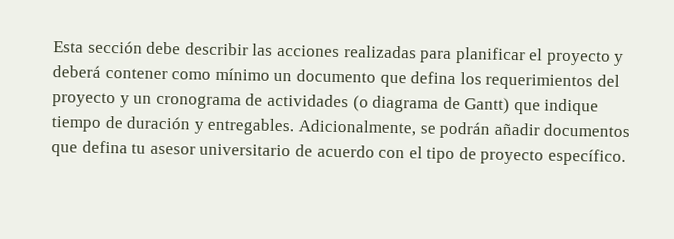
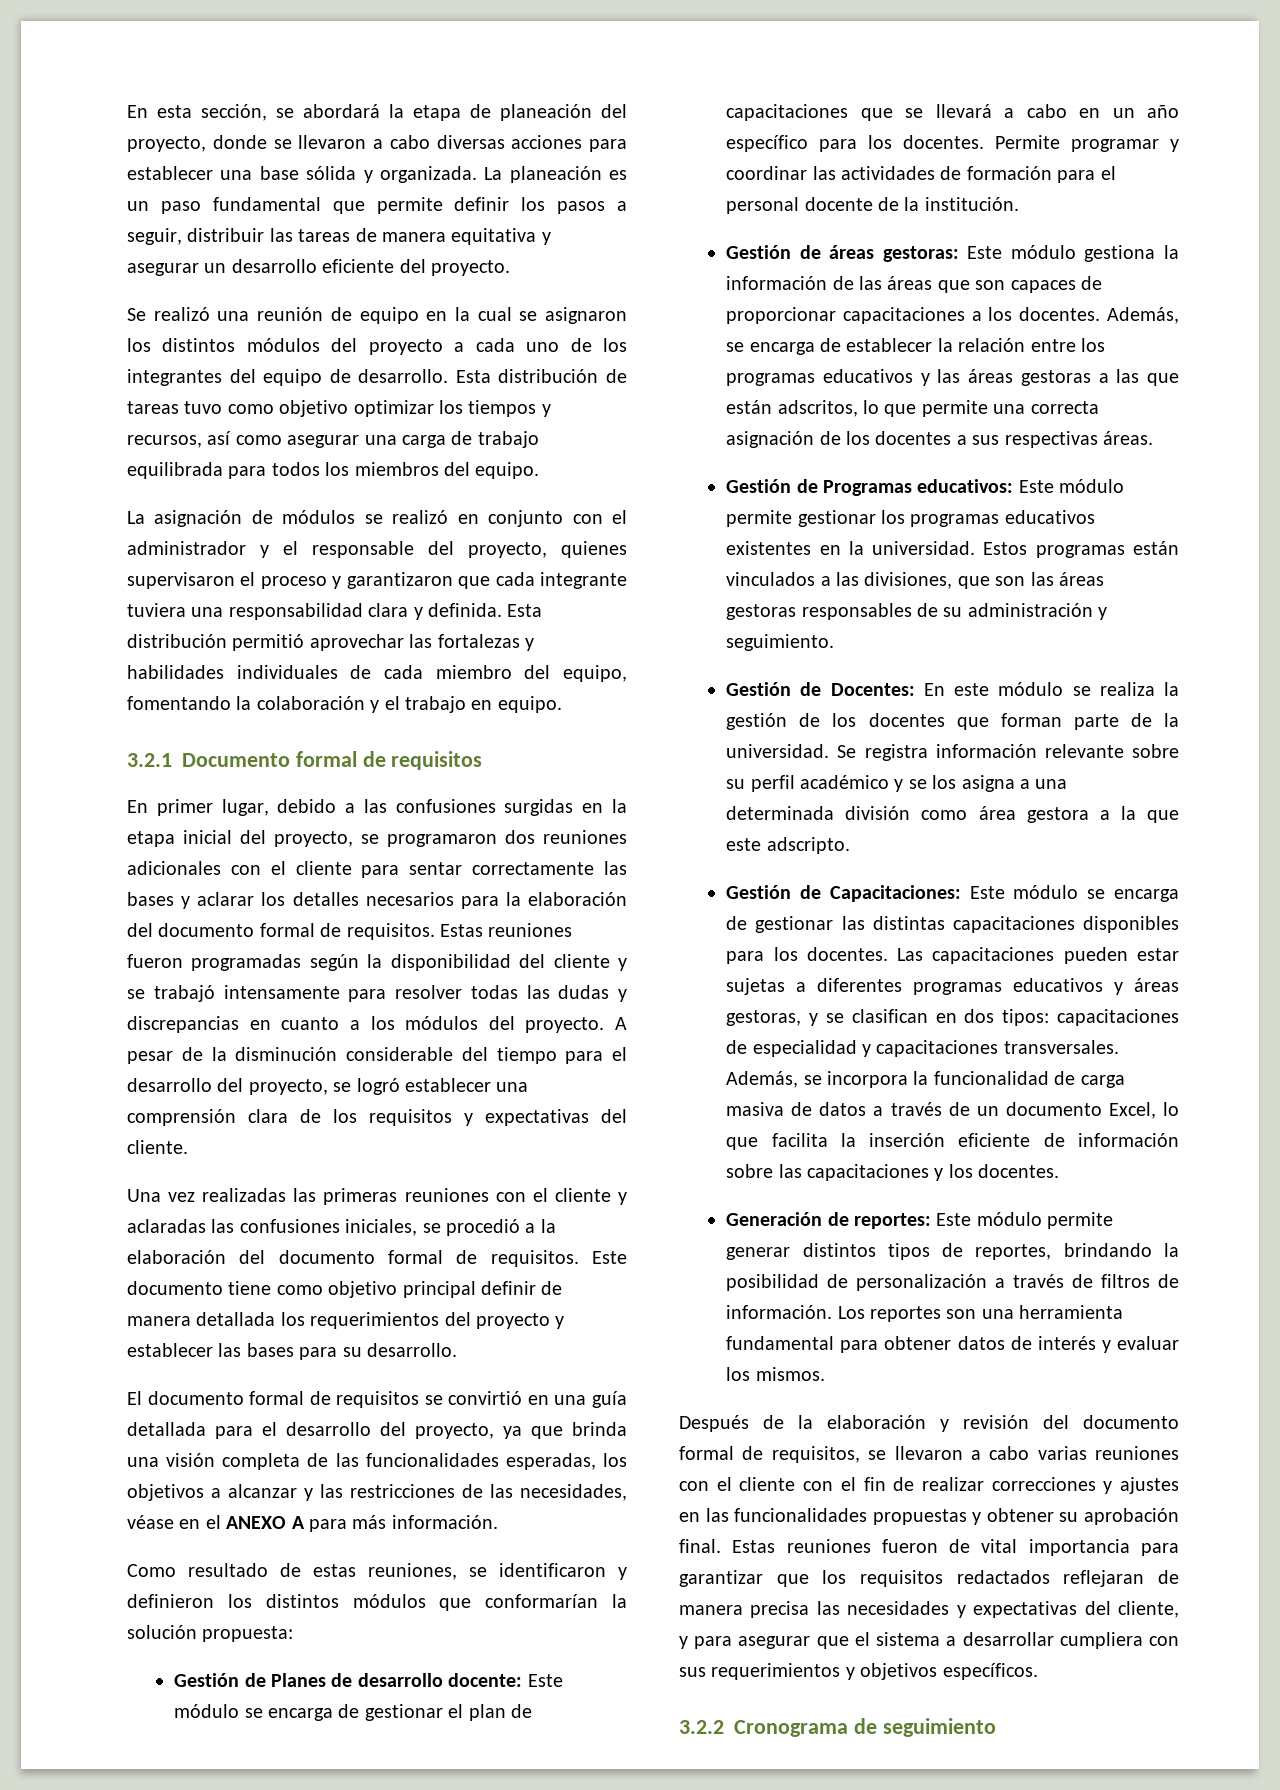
[53,40,625,66] [52,65,457,88] Esta sección debe describir las acciones realizadas para planificar el proyecto y deberá contener como mínimo un documento que defina -> [127,104,627,121] [127,135,627,152] [127,166,627,183] [127,197,627,214] [127,228,551,245] [127,259,510,276] [127,307,627,324] [127,338,627,355] [127,369,627,386] [127,400,551,417] [127,431,539,448] [127,462,540,479] [127,510,627,527] [127,541,627,558] [127,572,627,589] [127,603,543,620] [127,634,534,651] [127,665,627,682] [127,696,562,713] [127,751,483,770] [127,799,627,816] [127,830,627,847] [127,861,627,878] [127,892,627,909] [127,923,573,940] [127,954,627,971] [127,985,627,1002] [127,1016,627,1033] [127,1047,627,1064] [127,1078,529,1095] [127,1109,627,1126] [127,1140,188,1154] [127,1188,627,1205] [127,1219,556,1236] [127,1250,627,1267] [127,1281,563,1298] [127,1312,276,1326] En esta sección, se abordará la etapa de planeación del proyecto, donde se llevaron a cabo diversas acciones para establecer una base sólida y organizada. La planeación es un paso fundamental que permite definir los pasos a seguir, distribuir las tareas de manera equitativa y asegurar un desarrollo eficiente del proyecto. // Se realizó una reunión de equipo en la cual se asignaron los distintos módulos del proyecto a cada uno de los integrantes del equipo de desarrollo. Esta distribución de tareas tuvo como objetivo optimizar los tiempos y recursos, así como asegurar una carga de trabajo equilibrada para todos los miembros del equipo. // La asignación de módulos se realizó en conjunto con el administrador y el responsable del proyecto, quienes supervisaron el proceso y garantizaron que cada integrante tuviera una responsabilidad clara y definida. Esta distribución permitió aprovechar las fortalezas y habilidades individuales de cada miembro del equipo, fomentando la colaboración y el trabajo en equipo. // 3.2.1 Documento formal de requisitos // En primer lugar, debido a las confusiones surgidas en la etapa inicial del proyecto, se programaron dos reuniones adicionales con el cliente para sentar correctamente las bases y aclarar los detalles necesarios para la elaboración del documento formal de requisitos. Estas reuniones fueron programadas según la disponibilidad del cliente y se trabajó intensamente para resolver todas las dudas y discrepancias en cuanto a los módulos del proyecto. A pesar de la disminución considerable del tiempo para el desarrollo del proyecto, se logró establecer una comprensión clara de los requisitos y expectativas del cliente. // Una vez realizadas las primeras reuniones con el cliente y aclaradas las confusiones iniciales, se procedió a la elaboración del documento formal de requisitos. Este documento tiene como objetivo principal definir de manera detallada
[133,93,600,116] [51,115,631,139] [51,140,627,167] un cronograma de actividades (o diagrama de Gantt) que indique tiempo de duración y entregables. Adicionalmente, se podrán añadir documentos que defina tu asesor universitario de acuerdo con el tipo de proyecto específico. -> [127,1343,457,1360] [127,1391,627,1408] [127,1422,627,1439] [127,1453,627,1470] [127,1484,627,1501] [127,1515,498,1532] [127,1563,627,1580] [127,1594,627,1611] [127,1625,294,1642] [174,1673,563,1687] [174,1704,532,1721] [726,104,1179,121] [726,135,1179,152] [726,166,1116,183] [726,197,1019,214] [726,245,1179,262] [726,276,1102,293] [726,307,1179,324] [726,338,1105,355] [726,369,1179,386] [726,400,1099,417] [726,431,1153,448] [726,479,1125,496] [726,510,1095,527] [726,541,1179,558] [726,572,1104,589] [726,603,1108,620] [726,634,835,651] [726,682,1179,696] [726,713,1179,730] [726,744,1179,761] [726,775,1068,792] [726,806,1179,823] [726,837,850,854] [726,885,1179,902] [726,916,1179,933] [726,947,1179,964] [726,978,1179,995] [726,1009,1179,1026] [726,1040,1119,1057] [726,1071,1125,1088] [726,1102,1179,1119] [726,1133,1179,1150] [726,1164,1060,1181] [726,1212,1114,1229] [726,1243,1179,1260] [726,1274,1179,1291] [726,1305,1124,1322] [726,1336,1179,1353] [726,1367,825,1381] [679,1415,1179,1432] [679,1446,1179,1463] [679,1477,1179,1494] [679,1508,1179,1525] [679,1539,1179,1556] [679,1570,1179,1587] [679,1601,1179,1618] [679,1632,1179,1649] [679,1663,1038,1680] [679,1718,996,1737] establecer las bases para su desarrollo. // El documento formal de requisitos se convirtió en una guía detallada para el desarrollo del proyecto, ya que brinda una visión completa de las funcionalidades esperadas, los objetivos a alcanzar y las restricciones de las necesidades, véase en el ANEXO A para más información. // Como resultado de estas reuniones, se identificaron y definieron los distintos módulos que conformarían la solución propuesta: // Gestión de Planes de desarrollo docente: Este módulo se encarga de gestionar el plan de capacitaciones que se llevará a cabo en un año específico para los docentes. Permite programar y coordinar las actividades de formación para el personal docente de la institución. // Gestión de áreas gestoras: Este módulo gestiona la información de las áreas que son capaces de proporcionar capacitaciones a los docentes. Además, se encarga de establecer la relación entre los programas educativos y las áreas gestoras a las que están adscritos, lo que permite una correcta asignación de los docentes a sus respectivas áreas. // Gestión de Programas educativos: Este módulo permite gestionar los programas educativos existentes en la universidad. Estos programas están vinculados a las divisiones, que son las áreas gestoras responsables de su administración y seguimiento. // Gestión de Docentes: En este módulo se realiza la gestión de los docentes que forman parte de la universidad. Se registra información relevante sobre su perfil académico y se los asigna a una determinada división como área gestora a la que este adscripto. // Gestión de Capacitaciones: Este módulo se encarga de gestionar las distintas capacitaciones disponibles para los docentes. Las capacitaciones pueden estar sujetas a diferentes programas educativos y áreas gestoras, y se clasifican en dos tipos: capacitaciones de especialidad y capacitaciones transversales. Además, se incorpora la funcionalidad de carga masiva de datos a través de un documento Excel, lo que facilita la inserción eficiente de información sobre las capacitaciones y los docentes. // Generación de reportes: Este módulo permite generar distintos tipos de reportes, brindando la posibilidad de personalización a través de filtros de información. Los reportes son una herramienta fundamental para obtener datos de interés y evaluar los mismos. // Después de la elaboración y revisión del documento formal de requisitos, se llevaron a cabo varias reuniones con el cliente con el fin de realizar correcciones y ajustes en las funcionalidades propuestas y obtener su aprobación final. Estas reuniones fueron de vital importancia para garantizar que los requisitos redactados reflejaran de manera precisa las necesidades y expectativas del cliente, y para asegurar que el sistema a desarrollar cumpliera con sus requerimientos y objetivos específicos. // 3.2.2 Cronograma de seguimiento

